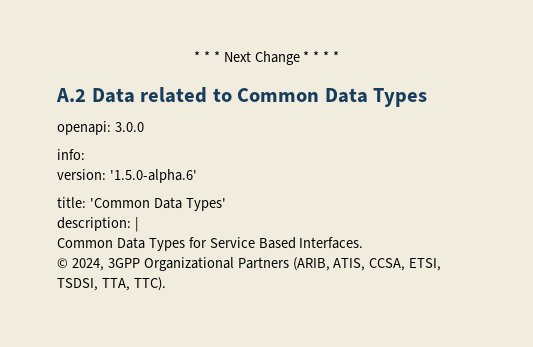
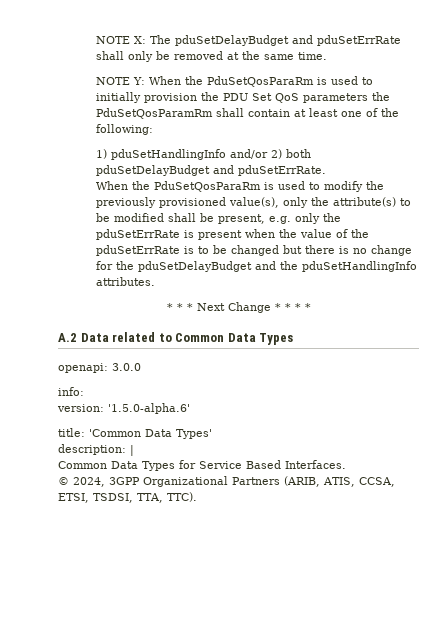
(193, 56) none -> [95,35,401,46] [95,51,327,62] [95,76,373,87] [95,92,390,103] [95,108,399,119] [95,124,153,135] [95,149,311,160] [95,165,326,176] [95,181,384,192] [95,197,411,208] [95,213,341,224] [95,229,369,240] [95,245,412,256] [95,261,417,272] [95,277,155,286] NOTE X: The pduSetDelayBudget and pduSetErrRate shall only be removed at the same time. // NOTE Y: When the PduSetQosParaRm is used to initially provision the PDU Set QoS parameters the PduSetQosParamRm shall contain at least one of the following: // 1) pduSetHandlingInfo and/or 2) both pduSetDelayBudget and pduSetErrRate. // When the PduSetQosParaRm is used to modify the previously provisioned value(s), only the attribute(s) to be modified shall be present, e.g. only the pduSetErrRate is present when the value of the pduSetErrRate is to be changed but there is no change for the pduSetDelayBudget and the pduSetHandlingInfo attributes. //

